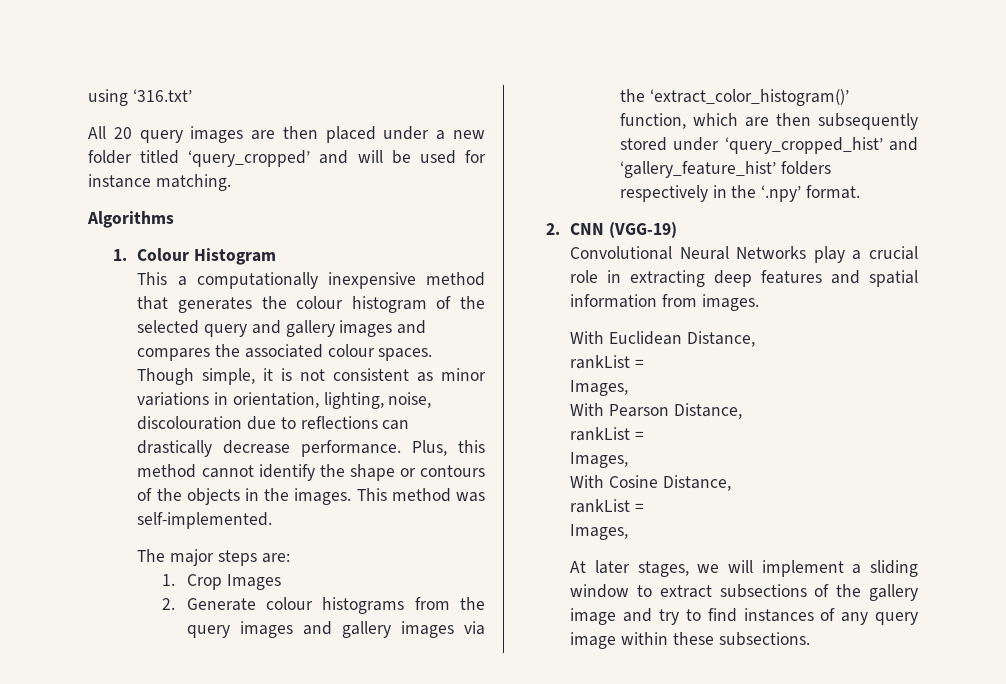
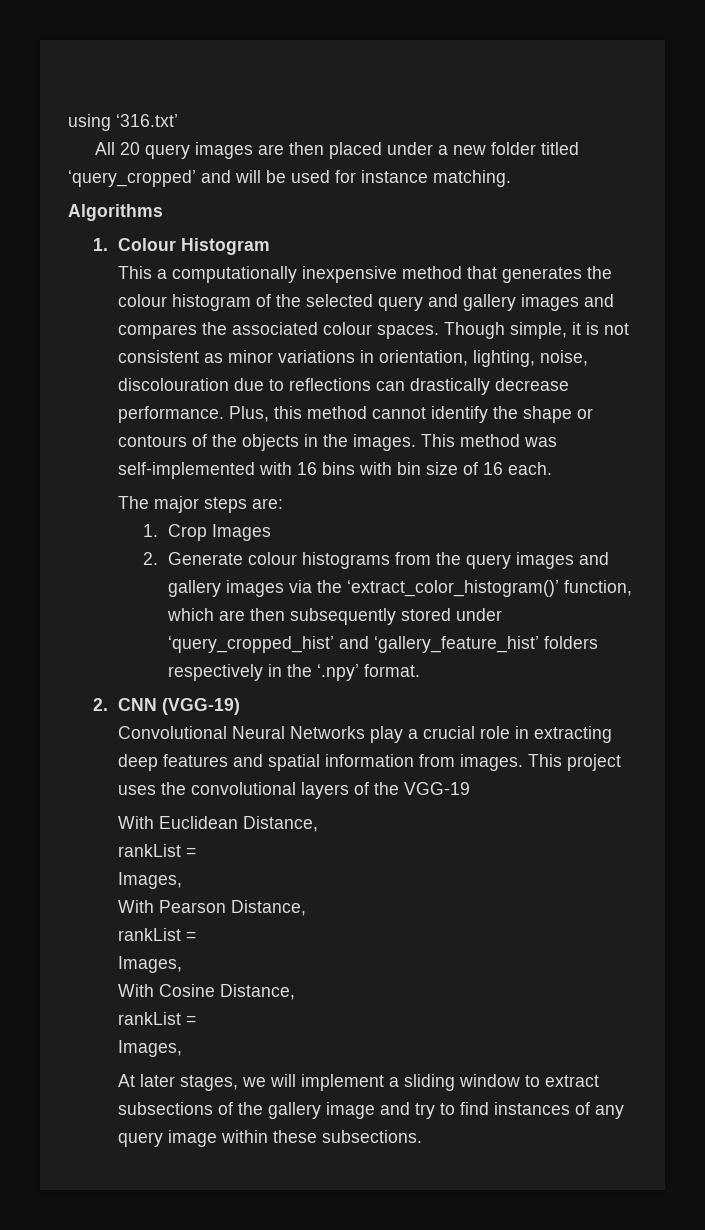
[137,512,273,529] self-implemented. -> [117,462,552,479] self-implemented with 16 bins with bin size of 16 each.
(759, 302) none -> [527,754,621,771] [117,782,470,799] This project uses the convolutional layers of the VGG-19

